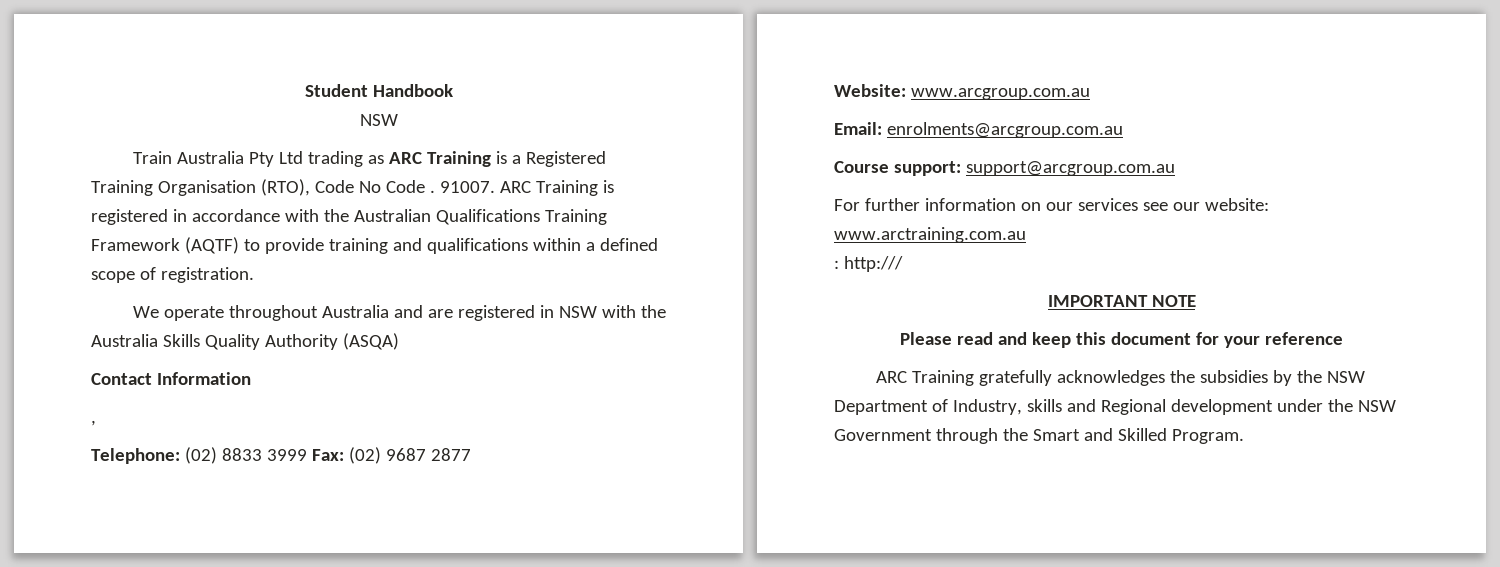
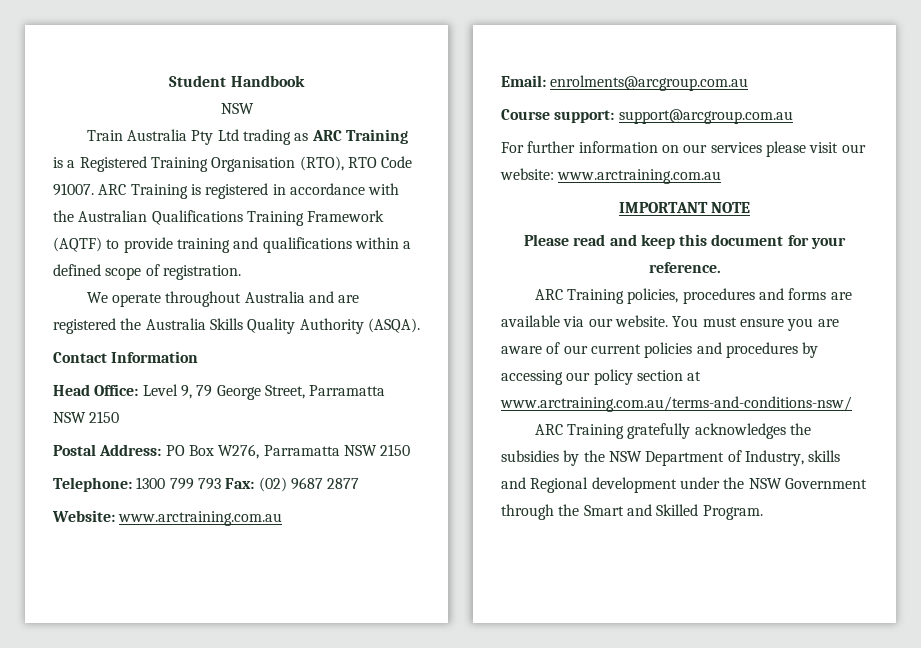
[314,180,435,193] Code No Code . -> [347,156,413,168] RTO Code
[539,305,636,318] in NSW with -> (116, 326) none
[342,333,399,350] (ASQA) -> [367,318,420,333] (ASQA).
[91,420,96,426] [91,447,307,464] , // Telephone: (02) 8833 3999 -> [53,384,386,400] [53,411,120,423] [53,444,411,459] [53,477,221,492] Head Office: Level 9, 79 George Street, Parramatta NSW 2150 // Postal Address: PO Box W276, Parramatta NSW 2150 // Telephone: 1300 799 793
[910,88,1090,100] www.arcgroup.com.au -> [118,511,283,526] www.arctraining.com.au
[1142,202,1168,211] see -> [765,141,839,157] please visit
[834,256,903,272] // : http:/// -> (722, 176) none
[1264,332,1343,345] reference -> [648,262,721,273] [534,288,852,304] [501,315,839,331] [501,342,819,358] [501,369,702,385] [500,396,852,412] reference. // ARC Training policies, procedures and forms are available via our website. You must ensure you are aware of our current policies and procedures by accessing our policy section at www.arctraining.com.au/terms-and-conditions-nsw/

